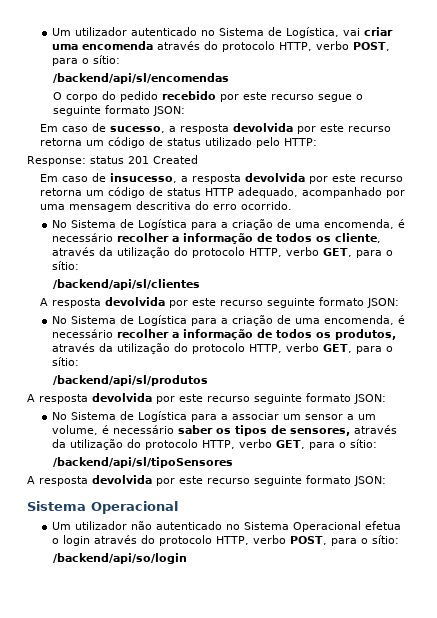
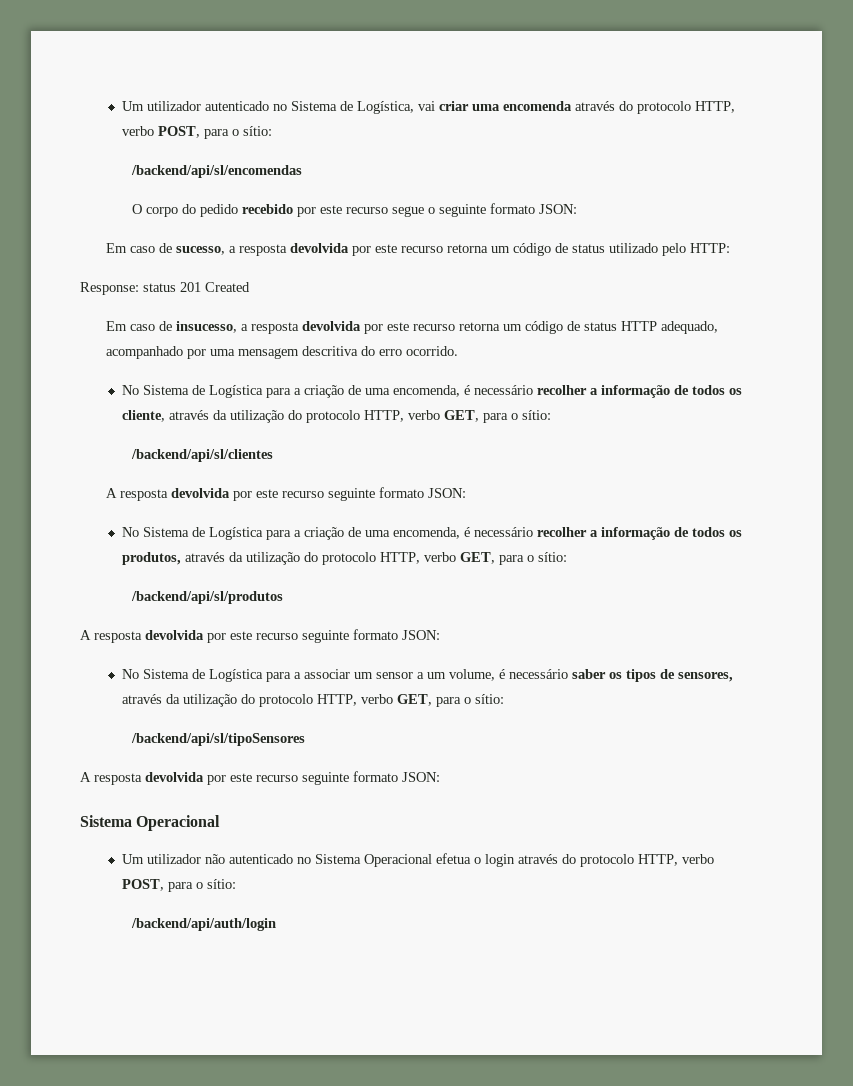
[52,553,187,564] /backend/api/so/login -> [131,918,277,931] /backend/api/auth/login

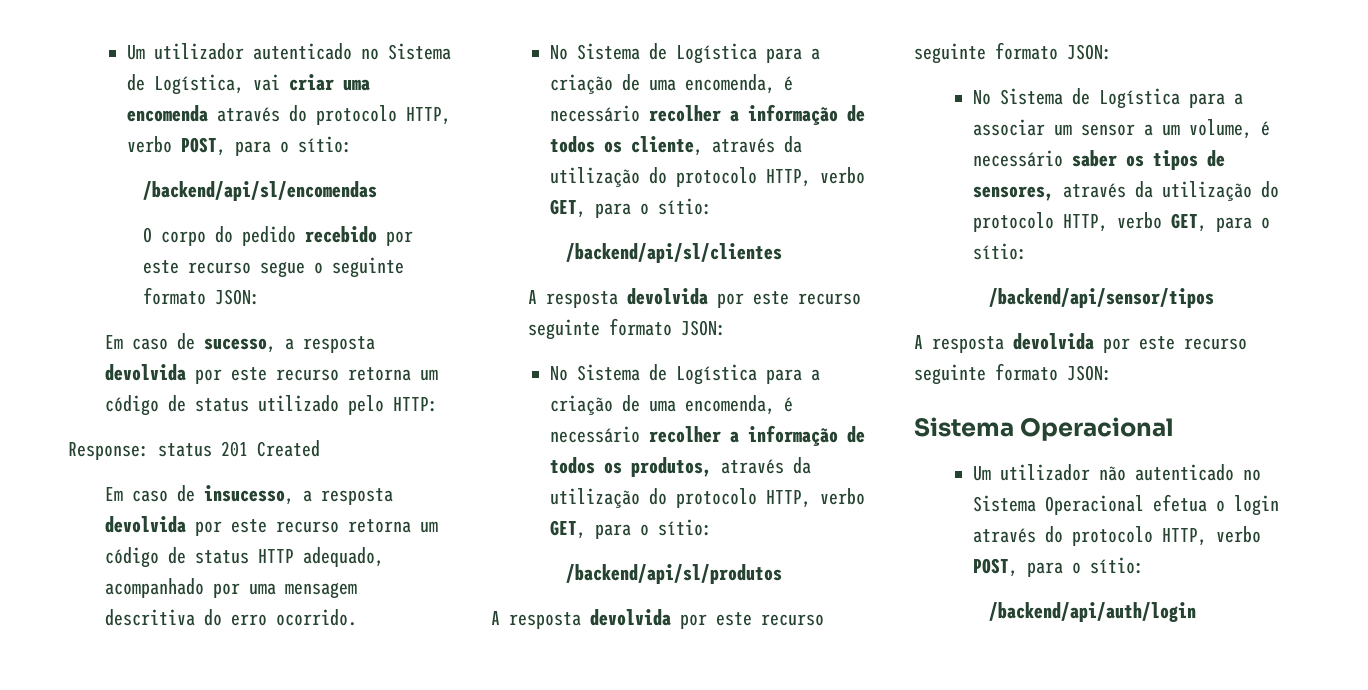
[131,733,306,746] /backend/api/sl/tipoSensores -> [988,288,1214,308] /backend/api/sensor/tipos

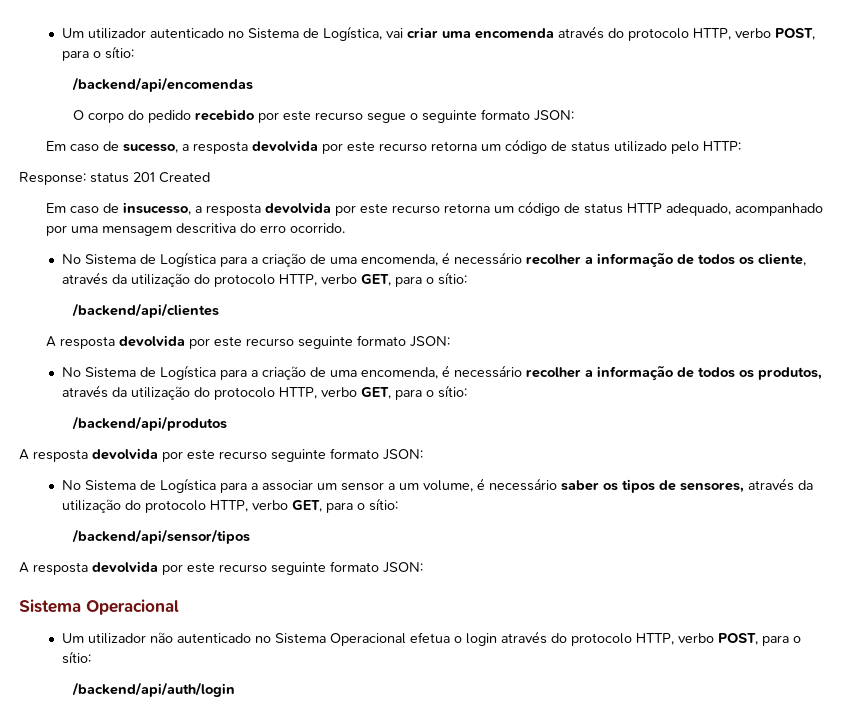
[142,181,377,201] /backend/api/sl/encomendas -> [72,77,254,92] /backend/api/encomendas
[565,243,782,263] /backend/api/sl/clientes -> [72,303,220,318] /backend/api/clientes
[565,564,782,584] /backend/api/sl/produtos -> [72,416,228,431] /backend/api/produtos

